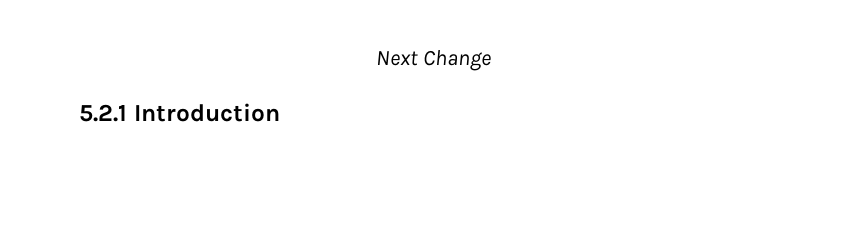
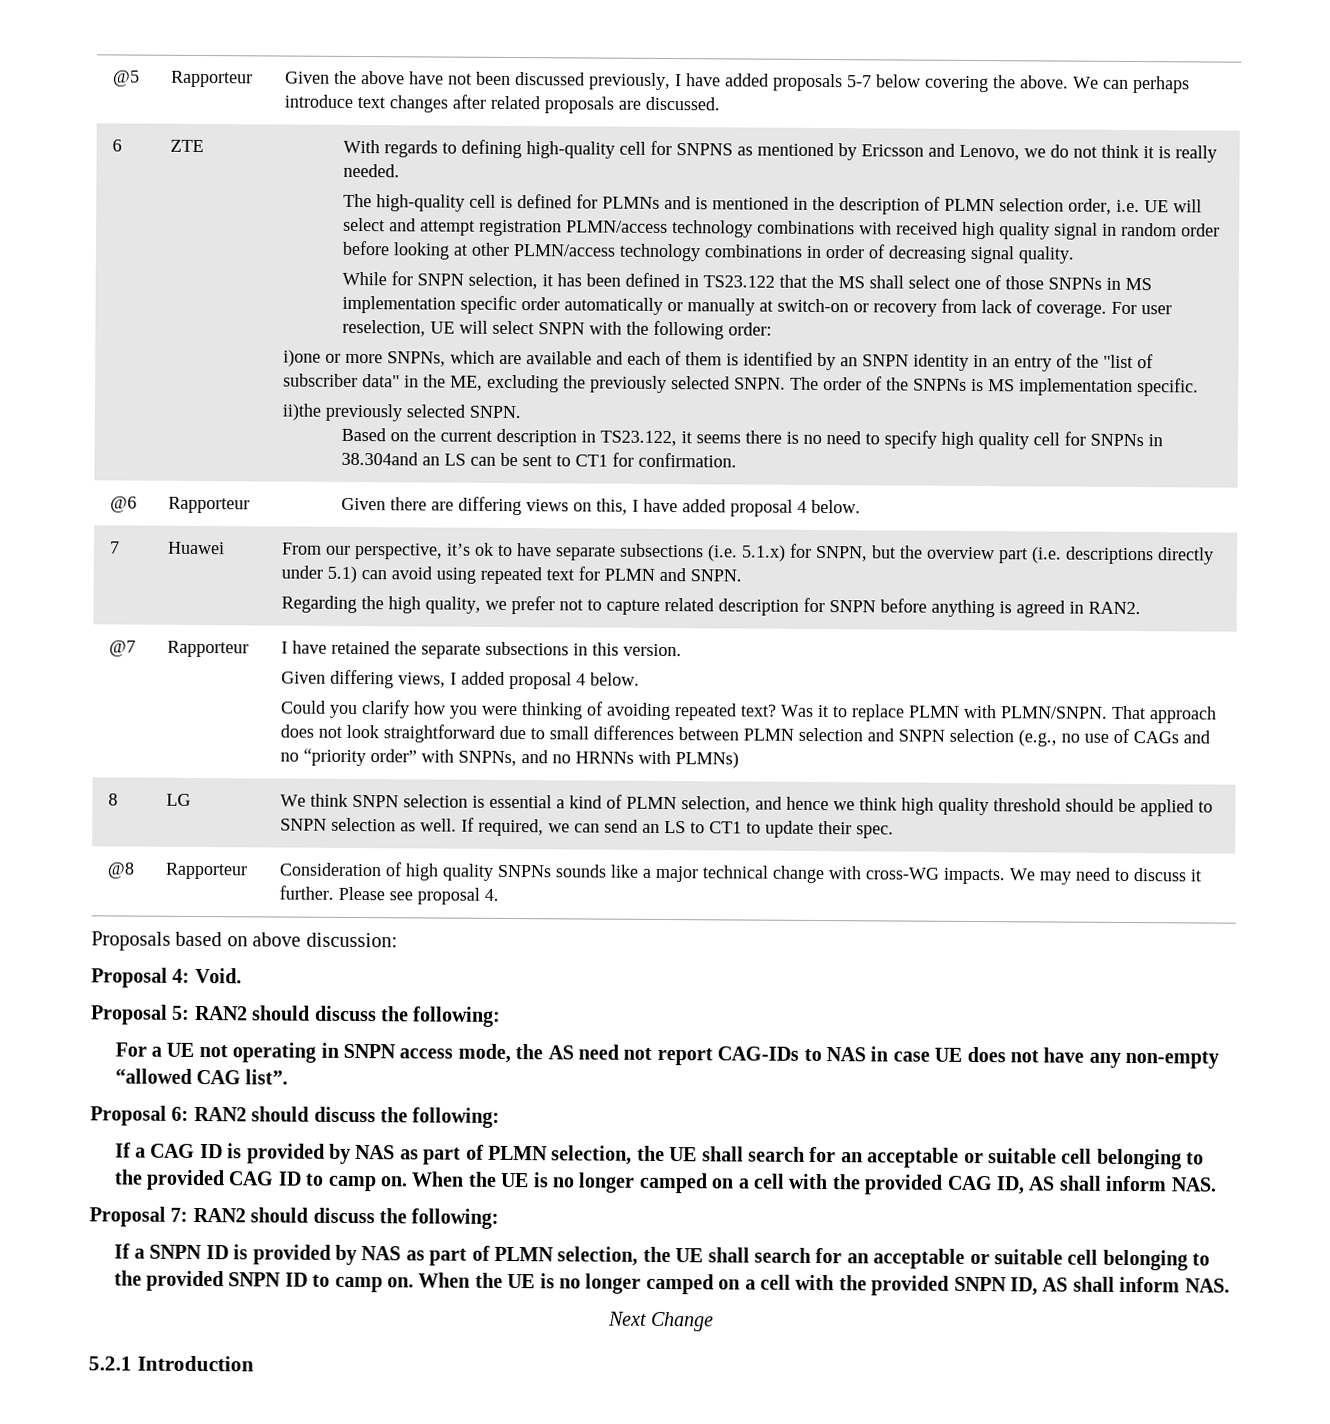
(376, 58) none -> [112,70,140,87] [170,70,253,88] [284,70,1190,94] [283,94,720,114] [111,139,122,152] [169,139,204,153] [343,139,1218,163] [343,163,401,178] [343,193,1203,215] [343,217,1221,240] [342,240,1076,264] [342,271,1153,291] [342,295,1173,318] [342,319,773,340] [282,349,1153,372] [282,373,1199,397] [281,403,521,422] [341,427,1164,450] [341,451,738,468] [109,496,137,513] [167,496,250,514] [341,496,862,517] [109,541,120,554] [167,541,225,555] [281,542,1214,565] [280,565,742,585] [280,595,1141,618] [108,640,136,657] [166,640,249,658] [280,640,682,659] [280,669,640,690] [279,700,1217,724] [279,724,1210,747] [279,748,739,769] [107,793,118,806] [165,793,191,806] [279,793,1213,817] [279,817,894,839] [106,862,135,879] [164,862,248,880] [278,862,1201,885] [278,885,499,905] [91,931,398,951] [91,967,242,988] [90,1004,502,1027] [114,1042,1220,1069] [114,1068,289,1085] [90,1105,501,1128] [114,1142,1205,1170] [113,1169,1217,1195] [89,1206,500,1229] [113,1243,1211,1271] [113,1270,1230,1296] @5 | Rapporteur | Given the above have not been discussed previously, I have added proposals 5-7 below covering the above. We can perhaps introduce text changes after related proposals are discussed. // 6 | ZTE | With regards to defining high-quality cell for SNPNS as mentioned by Ericsson and Lenovo, we do not think it is really needed. // The high-quality cell is defined for PLMNs and is mentioned in the description of PLMN selection order, i.e. UE will select and attempt registration PLMN/access technology combinations with received high quality signal in random order before looking at other PLMN/access technology combinations in order of decreasing signal quality. // While for SNPN selection, it has been defined in TS23.122 that the MS shall select one of those SNPNs in MS implementation specific order automatically or manually at switch-on or recovery from lack of coverage. For user reselection, UE will select SNPN with the following order: // i)one or more SNPNs, which are available and each of them is identified by an SNPN identity in an entry of the "list of subscriber data" in the ME, excluding the previously selected SNPN. The order of the SNPNs is MS implementation specific. // ii)the previously selected SNPN. // Based on the current description in TS23.122, it seems there is no need to specify high quality cell for SNPNs in 38.304and an LS can be sent to CT1 for confirmation. // @6 | Rapporteur | Given there are differing views on this, I have added proposal 4 below. // 7 | Huawei | From our perspective, it’s ok to have separate subsections (i.e. 5.1.x) for SNPN, but the overview part (i.e. descriptions directly under 5.1) can avoid using repeated text for PLMN and SNPN. // Regarding the high quality, we prefer not to capture related description for SNPN before anything is agreed in RAN2. // @7 | Rapporteur | I have retained the separate subsections in this version. // Given differing views, I added proposal 4 below. // Could you clarify how you were thinking of avoiding repeated text? Was it to replace PLMN with PLMN/SNPN. That approach does not look straightforward due to small differences between PLMN selection and SNPN selection (e.g., no use of CAGs and no “priority order” with SNPNs, and no HRNNs with PLMNs) // 8 | LG | We think SNPN selection is essential a kind of PLMN selection, and hence we think high quality threshold should be applied to SNPN selection as well. If required, we can send an LS to CT1 to update their spec. // @8 | Rapporteur | Consideration of high quality SNPNs sounds like a major technical change with cross-WG impacts. We may need to discuss it further. Please see proposal 4. // Proposals based on above discussion: // Proposal 4: Void. // Proposal 5: RAN2 should discuss the following: // For a UE not operating in SNPN access mode, the AS need not report CAG-IDs to NAS in case UE does not have any non-empty “allowed CAG list”. // Proposal 6: RAN2 should discuss the following: // If a CAG ID is provided by NAS as part of PLMN selection, the UE shall search for an acceptable or suitable cell belonging to the provided CAG ID to camp on. When the UE is no longer camped on a cell with the provided CAG ID, AS shall inform NAS. // Proposal 7: RAN2 should discuss the following: // If a SNPN ID is provided by NAS as part of PLMN selection, the UE shall search for an acceptable or suitable cell belonging to the provided SNPN ID to camp on. When the UE is no longer camped on a cell with the provided SNPN ID, AS shall inform NAS. //

